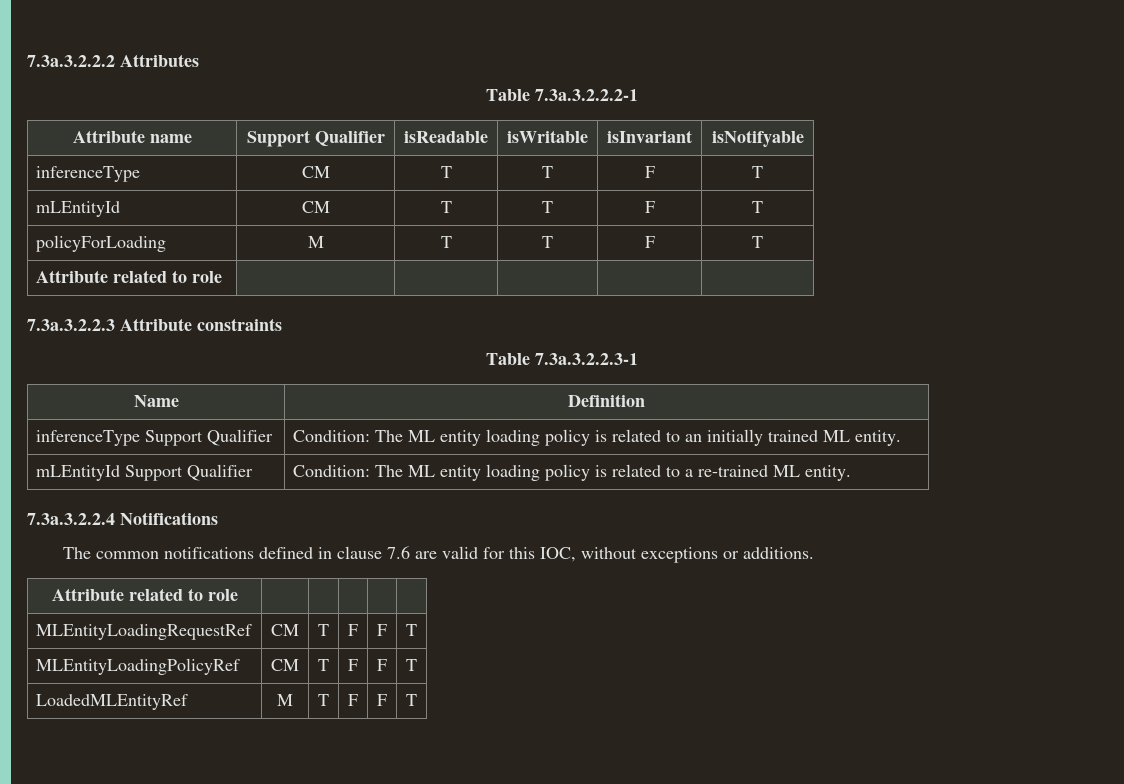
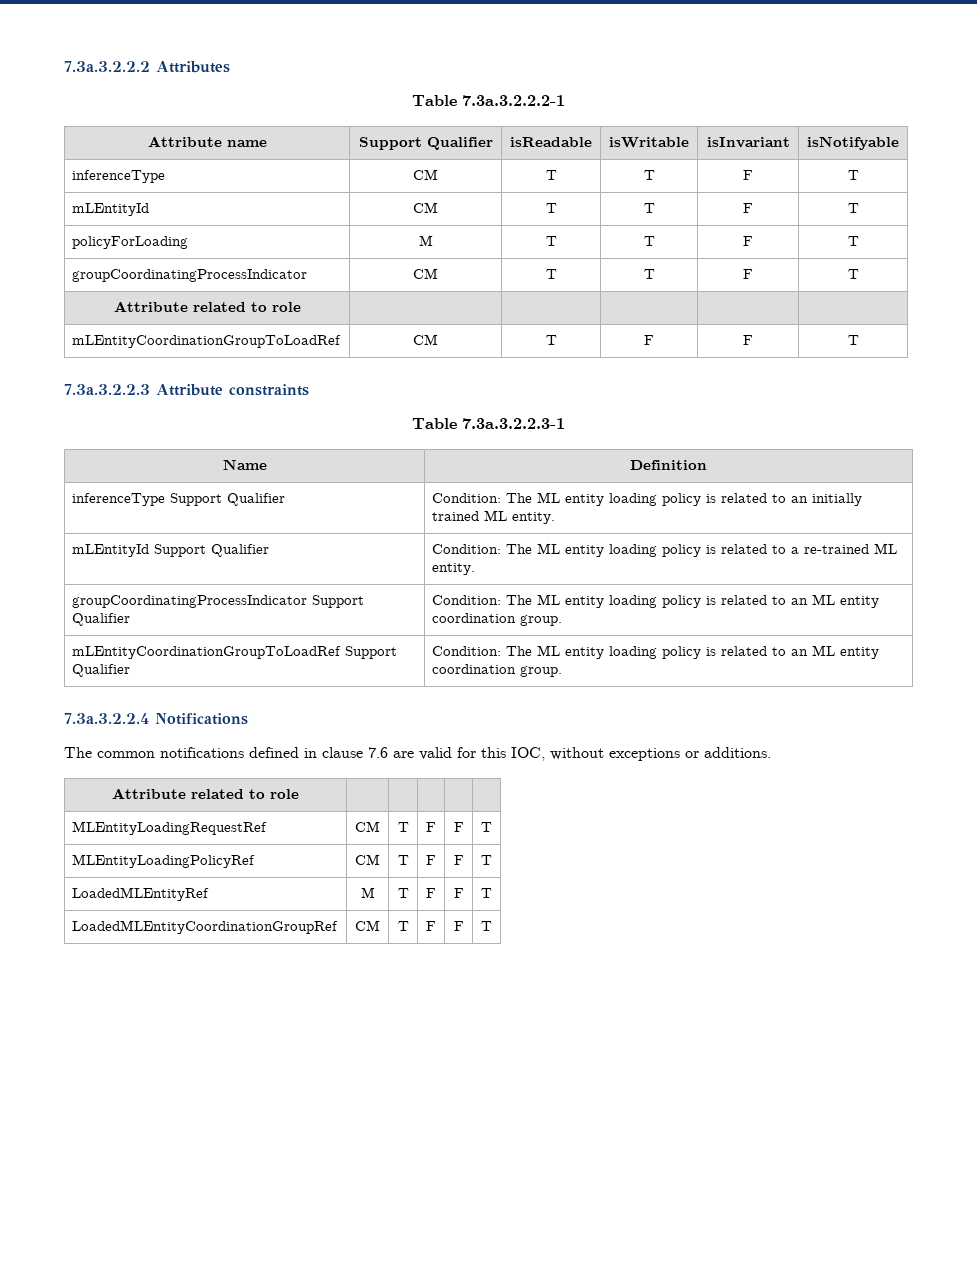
[36,270,223,283] Attribute related to role | | | | | -> [72,269,308,282] [413,268,438,279] [545,269,557,279] [643,269,655,279] [742,269,753,279] [847,269,859,279] [113,301,301,312] [72,335,342,348] [413,334,438,345] [545,335,557,345] [643,335,654,345] [742,335,753,345] [847,335,859,345] groupCoordinatingProcessIndicator | CM | T | T | F | T // Attribute related to role | | | | | // mLEntityCoordinationGroupToLoadRef | CM | T | F | F | T
(852, 473) none -> [72,595,365,608] [72,613,131,626] [432,594,880,608] [432,613,563,626] [72,646,398,659] [72,664,131,677] [432,645,880,659] [432,664,563,677] // groupCoordinatingProcessIndicator Support Qualifier | Condition: The ML entity loading policy is related to an ML entity coordination group. // mLEntityCoordinationGroupToLoadRef Support Qualifier | Condition: The ML entity loading policy is related to an ML entity coordination group.
(417, 700) none -> [72,920,339,934] [355,920,380,931] [397,921,409,931] [426,921,436,931] [453,921,464,931] [481,921,492,931] // LoadedMLEntityCoordinationGroupRef | CM | T | F | F | T

